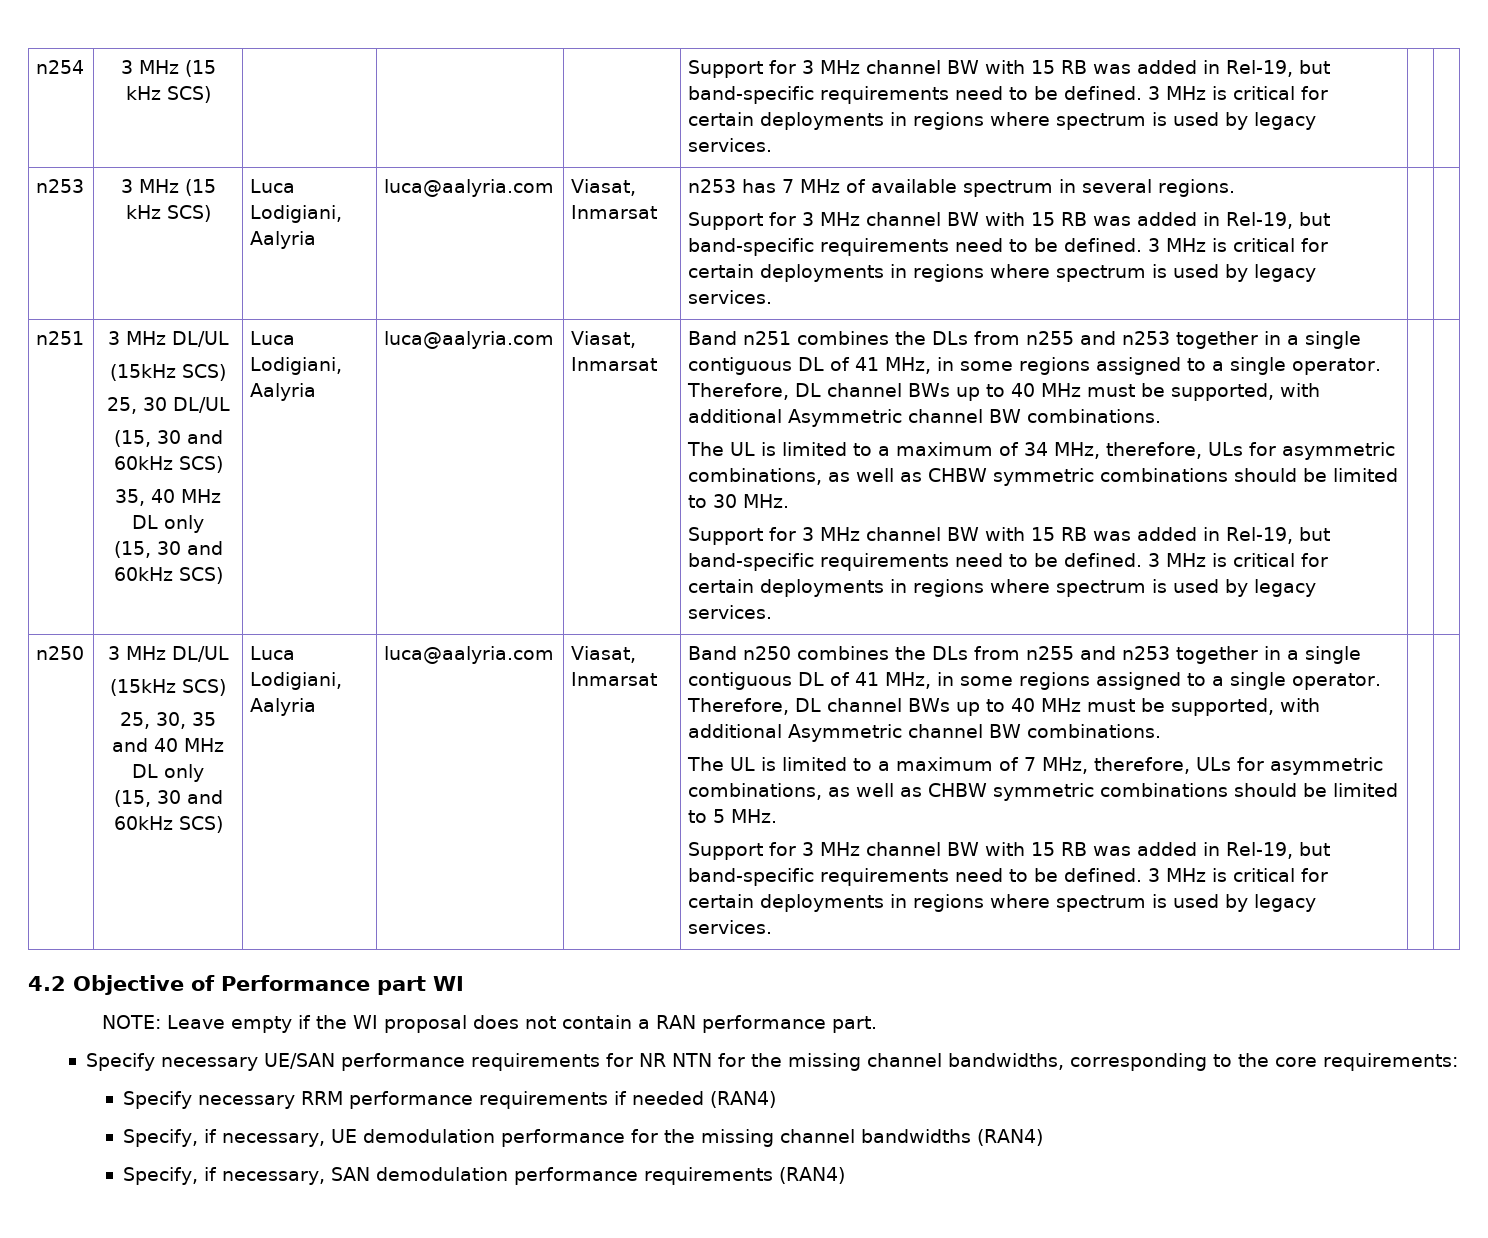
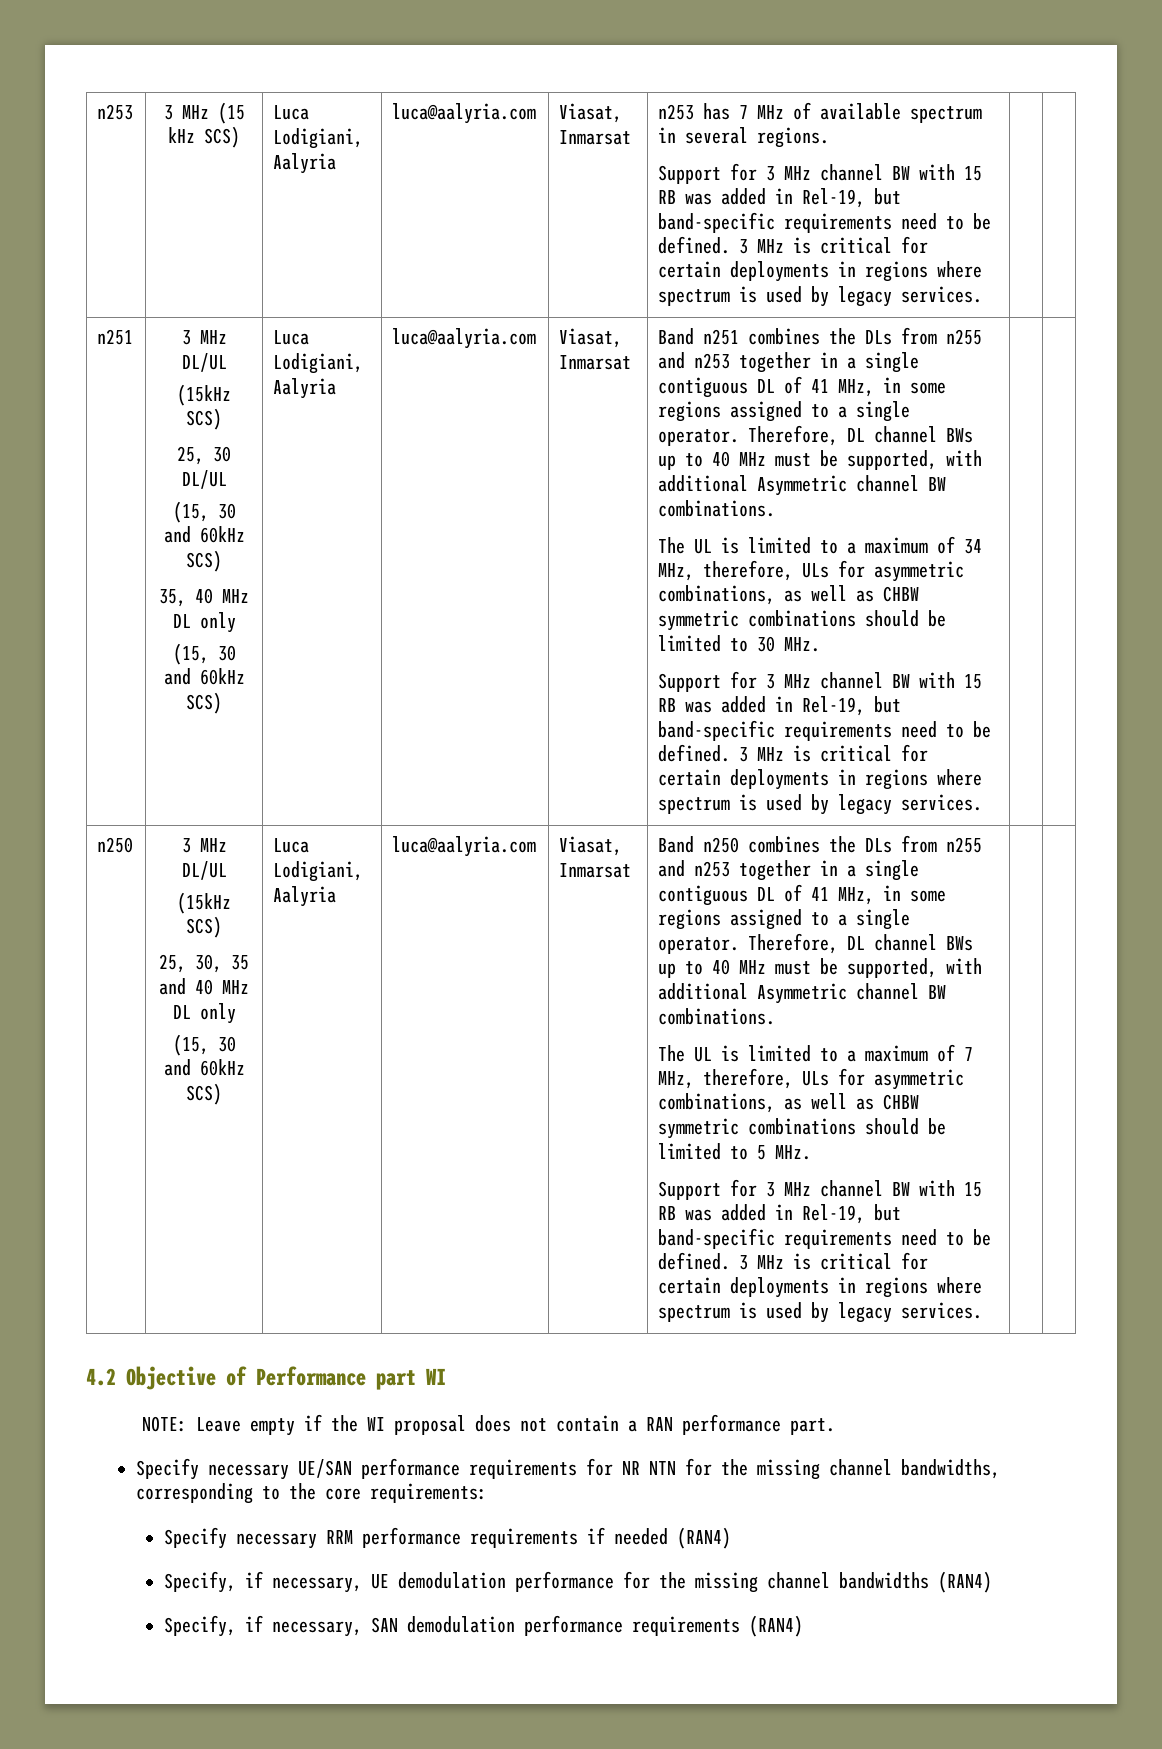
[36,60,85,74] [120,60,216,77] [125,86,211,103] [688,60,1331,78] [688,86,1329,104] [688,112,1317,130] [688,138,773,152] n254 | 3 MHz (15 kHz SCS) | | | | Support for 3 MHz channel BW with 15 RB was added in Rel-19, but band-specific requirements need to be defined. 3 MHz is critical for certain deployments in regions where spectrum is used by legacy services. | | // -> (97, 112) none

